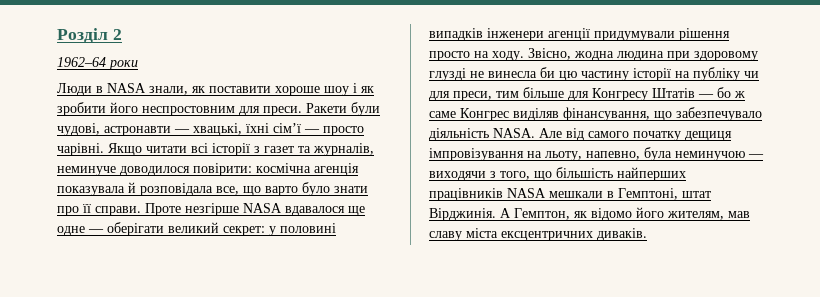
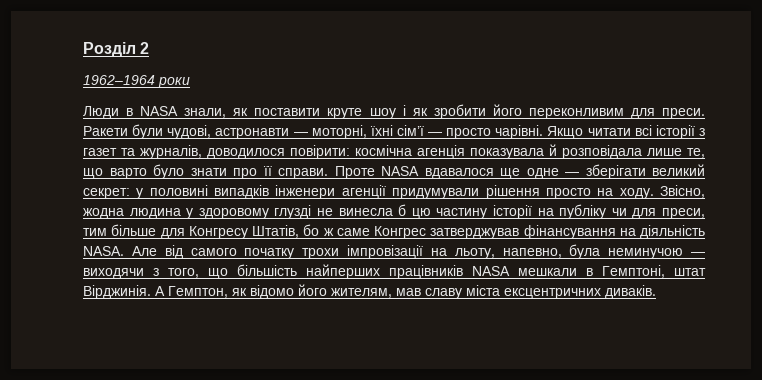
[57,57,106,67] 1962–64 -> [83,75,155,85] 1962–1964
[275,86,320,96] хороше -> [327,108,363,119] круте
[142,106,235,116] неспростовним -> [528,108,624,119] переконливим
[193,123,242,136] хвацькі, -> [311,125,367,139] моторні,
[57,166,116,176] неминуче -> (202, 152) none
[216,186,239,195] все, -> [647,148,705,158] лише те,
[185,203,239,216] незгірше -> (375, 172) none
[107,222,164,236] оберігати -> [585,164,646,179] зберігати
[667,51,690,61] при -> [186,208,194,219] у
[540,67,555,78] би -> [398,204,407,216] б
[652,88,714,98] Штатів — -> [252,225,299,238] Штатів,
[513,107,762,121] виділяв фінансування, що забезпечувало -> [430,225,636,239] затверджував фінансування на
[685,131,732,141] [429,148,524,161] дещиця імпровізування -> [302,245,423,259] трохи імпровізації

